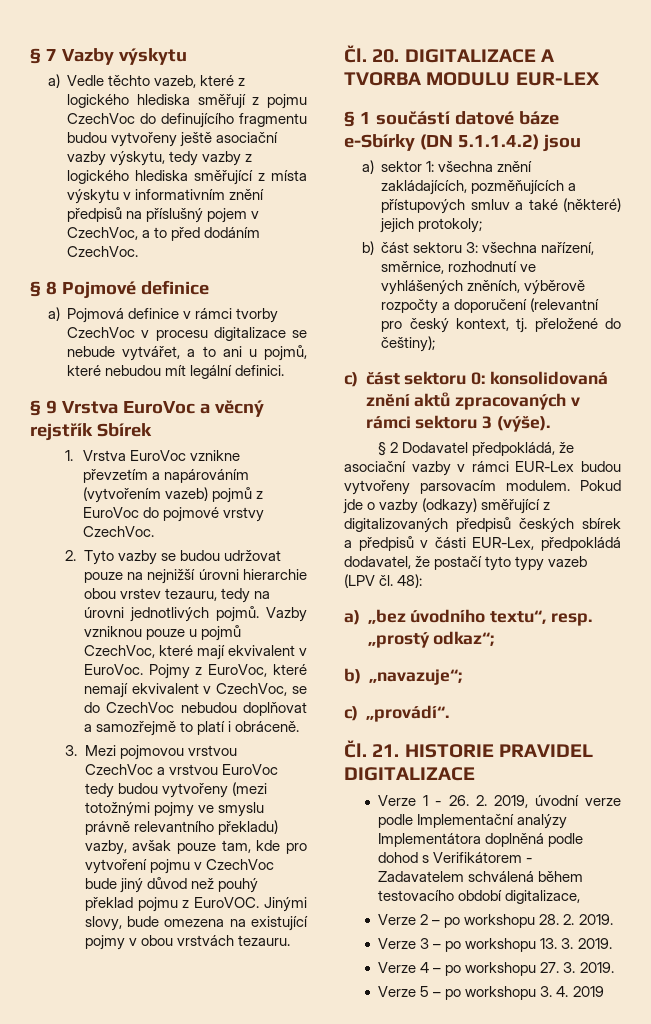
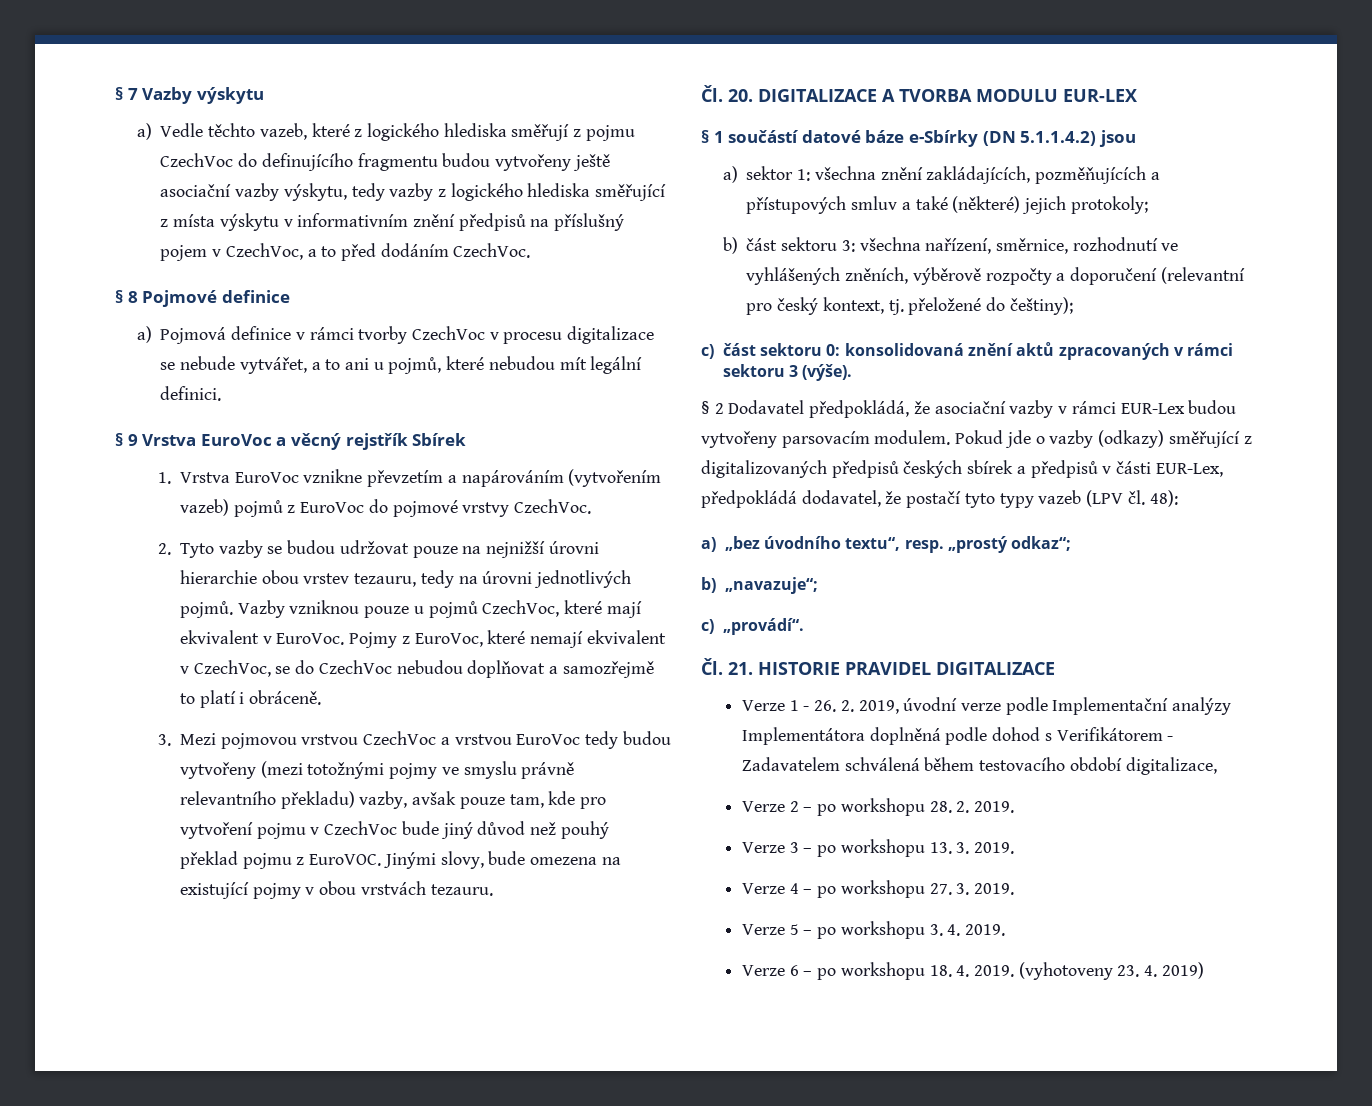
[572,986,604,997] 2019 -> [964,924,1005,936] [741,962,1204,980] 2019. // Verze 6 – po workshopu 18. 4. 2019. (vyhotoveny 23. 4. 2019)

